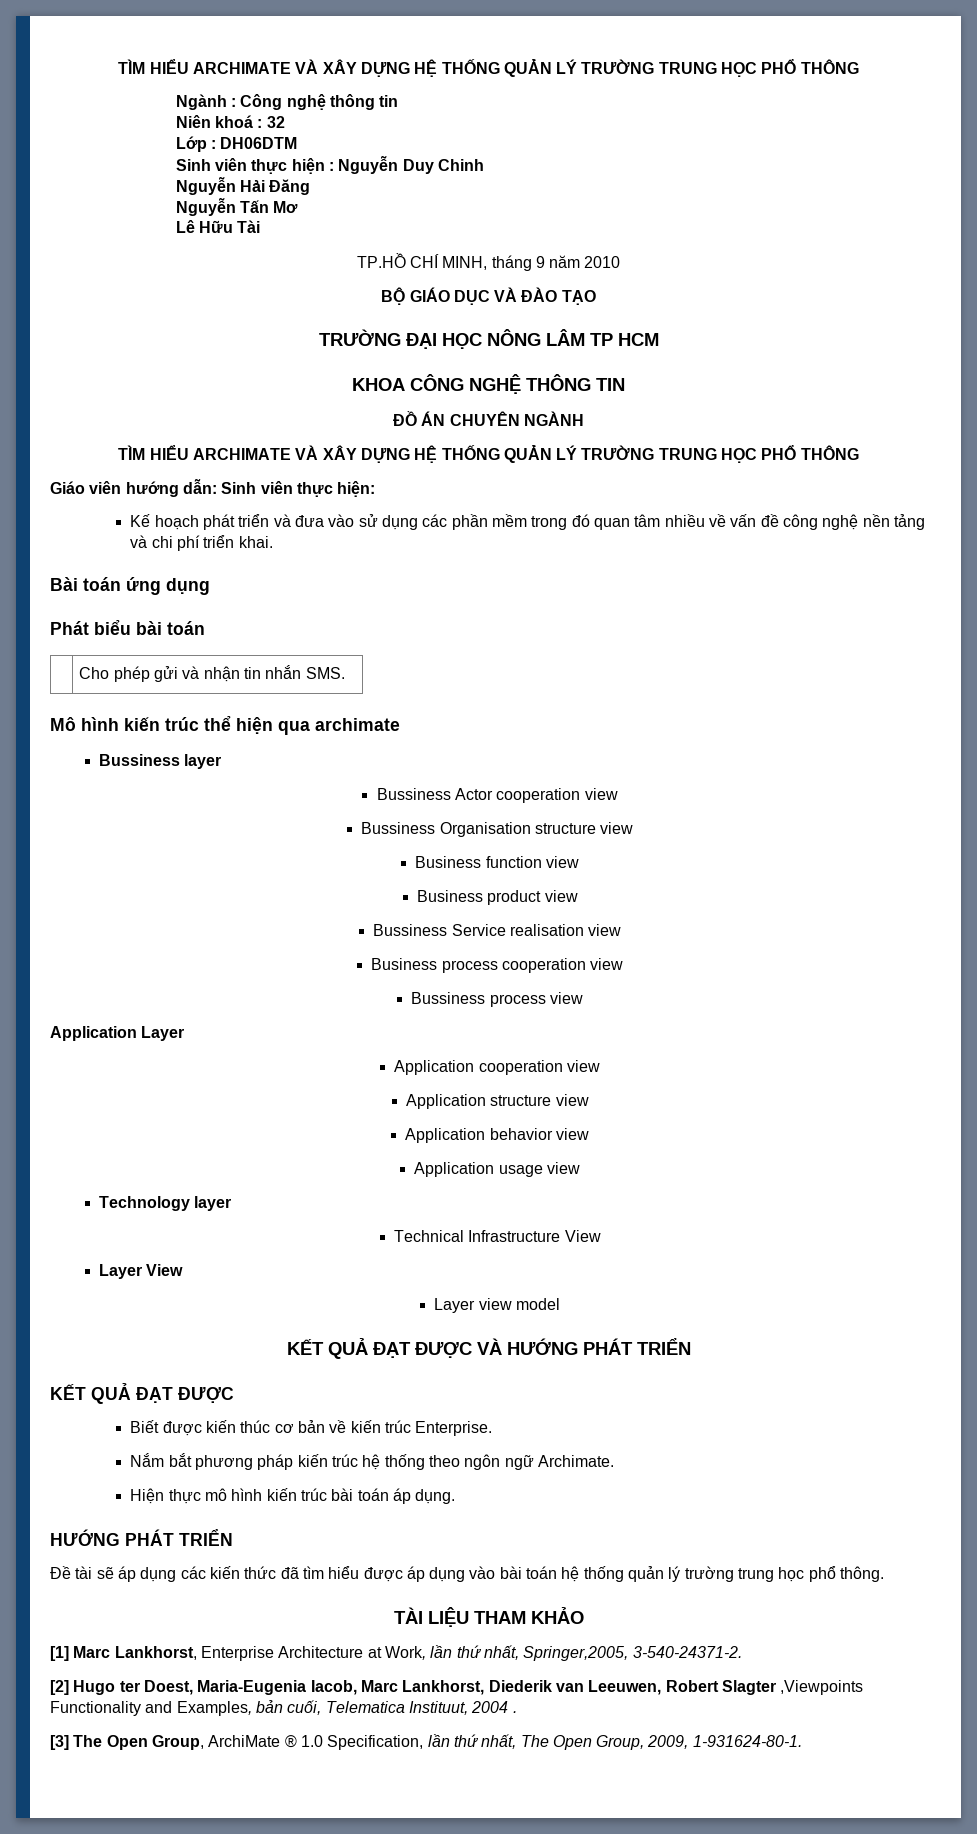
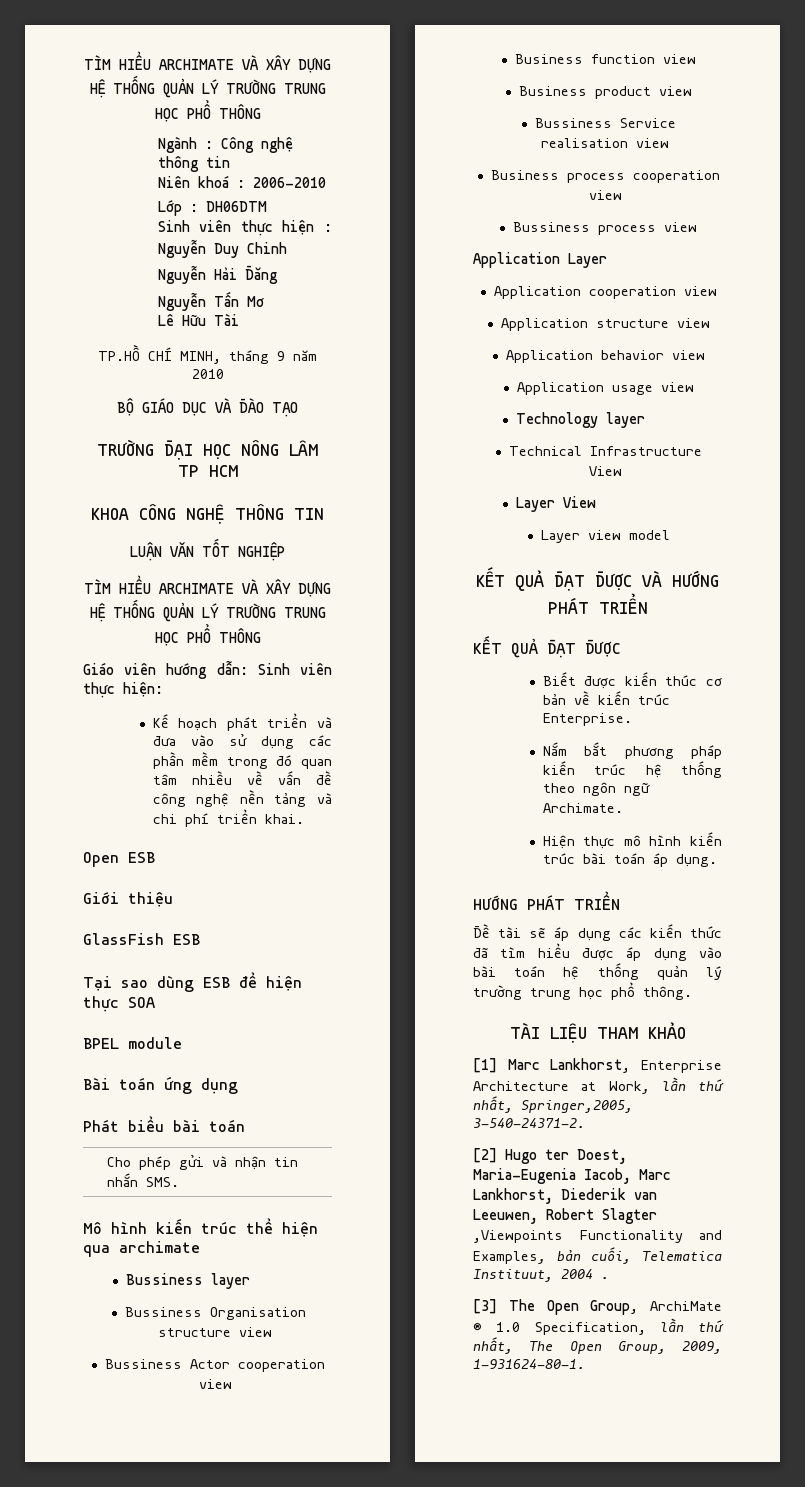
[266,116,285,128] 32 -> [252,177,326,188] 2006-2010
[393,411,584,426] ĐỒ ÁN CHUYÊN NGÀNH -> [130,538,285,561] LUẬN VĂN TỐT NGHIỆP
(273, 542) none -> [83,852,155,867] [83,892,173,907] [83,933,200,945] [83,972,302,992] [83,996,155,1012] [83,1037,182,1049] // Open ESB // Giới thiệu // GlassFish ESB // Tại sao dùng ESB để hiện thực SOA // BPEL module
[455,788,618,803] [361,822,596,837] Actor cooperation view // Bussiness Organisation structure -> [209,1307,306,1320] [158,1327,273,1337] [105,1359,326,1372] Organisation structure view // Bussiness Actor cooperation

